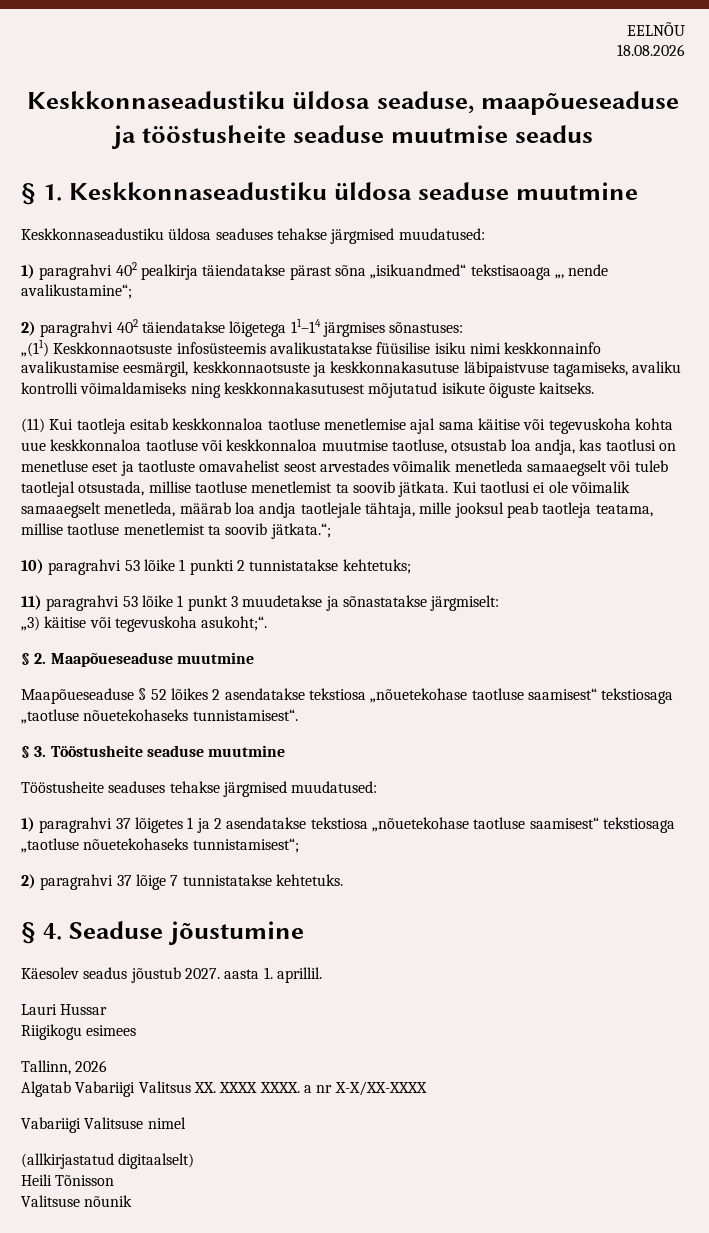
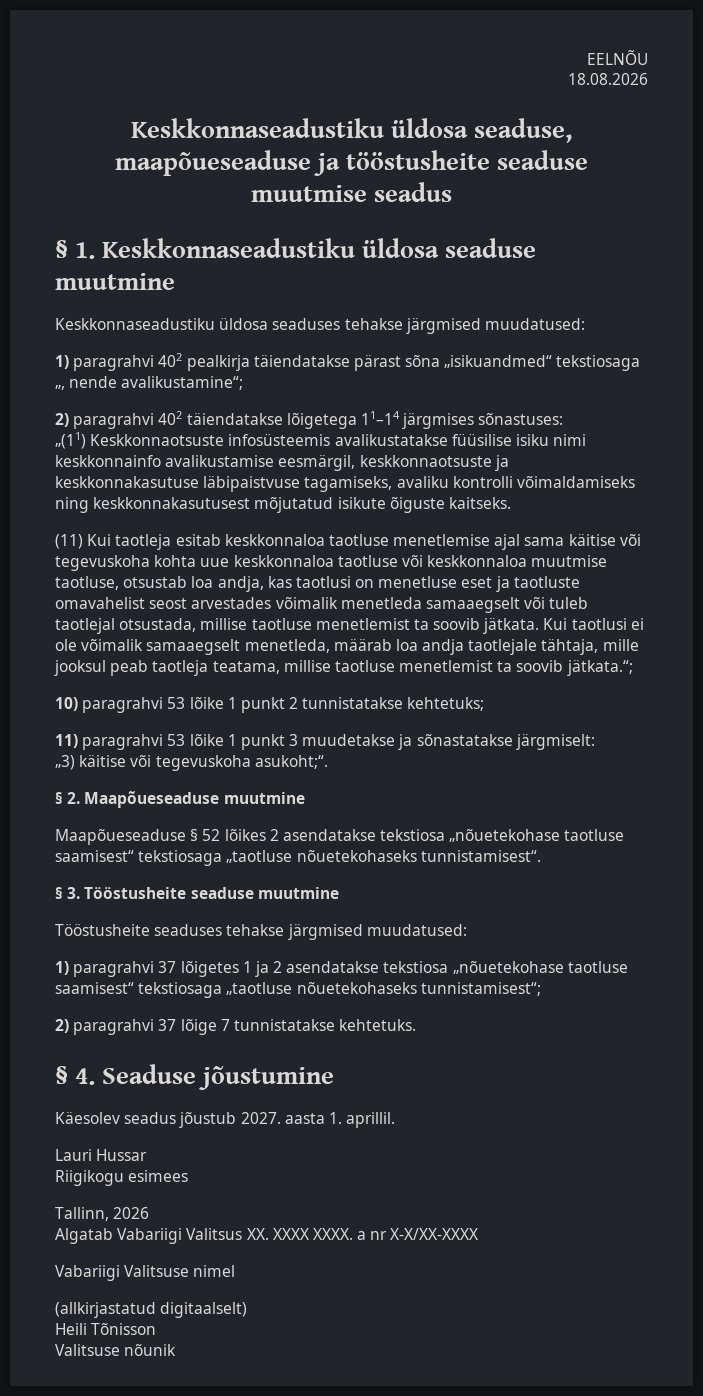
[470,264,551,280] tekstisaoaga -> [556,355,641,371] tekstiosaga
[189,559,234,575] punkti -> [240,697,285,713] punkt

